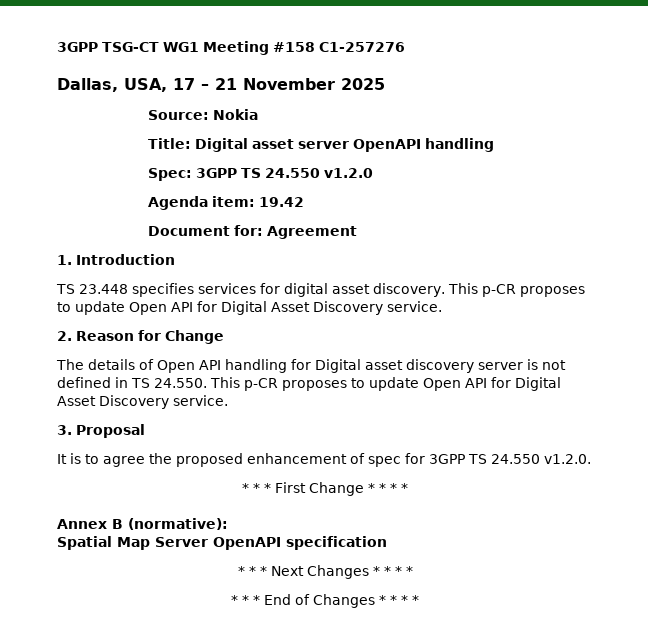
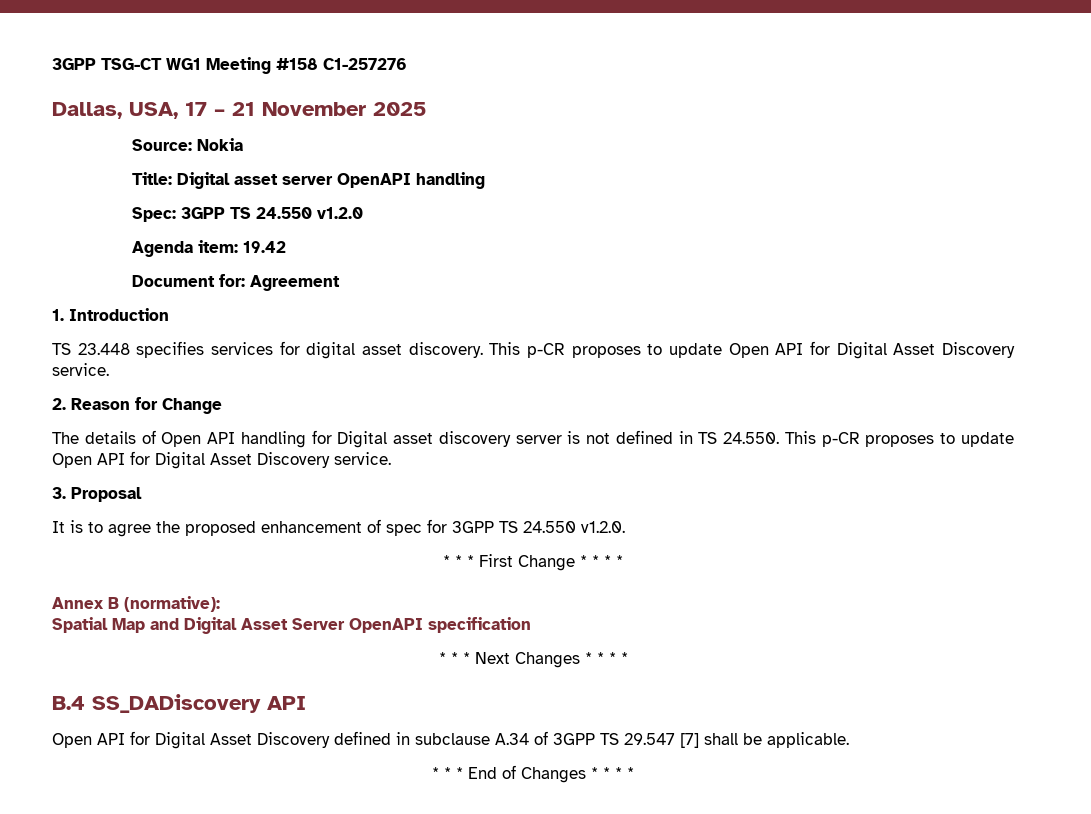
(150, 543) none -> [150,617,288,634] and Digital Asset
(413, 571) none -> [52,694,306,713] [52,731,849,749] // B.4 SS_DADiscovery API // Open API for Digital Asset Discovery defined in subclause A.34 of 3GPP TS 29.547 [7] shall be applicable.

